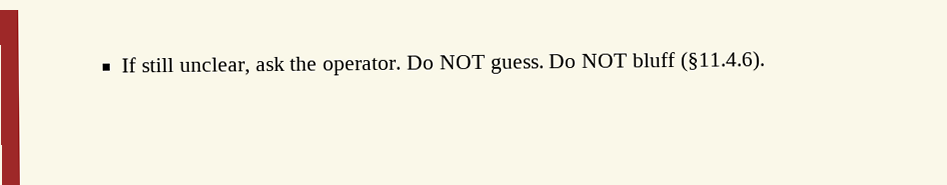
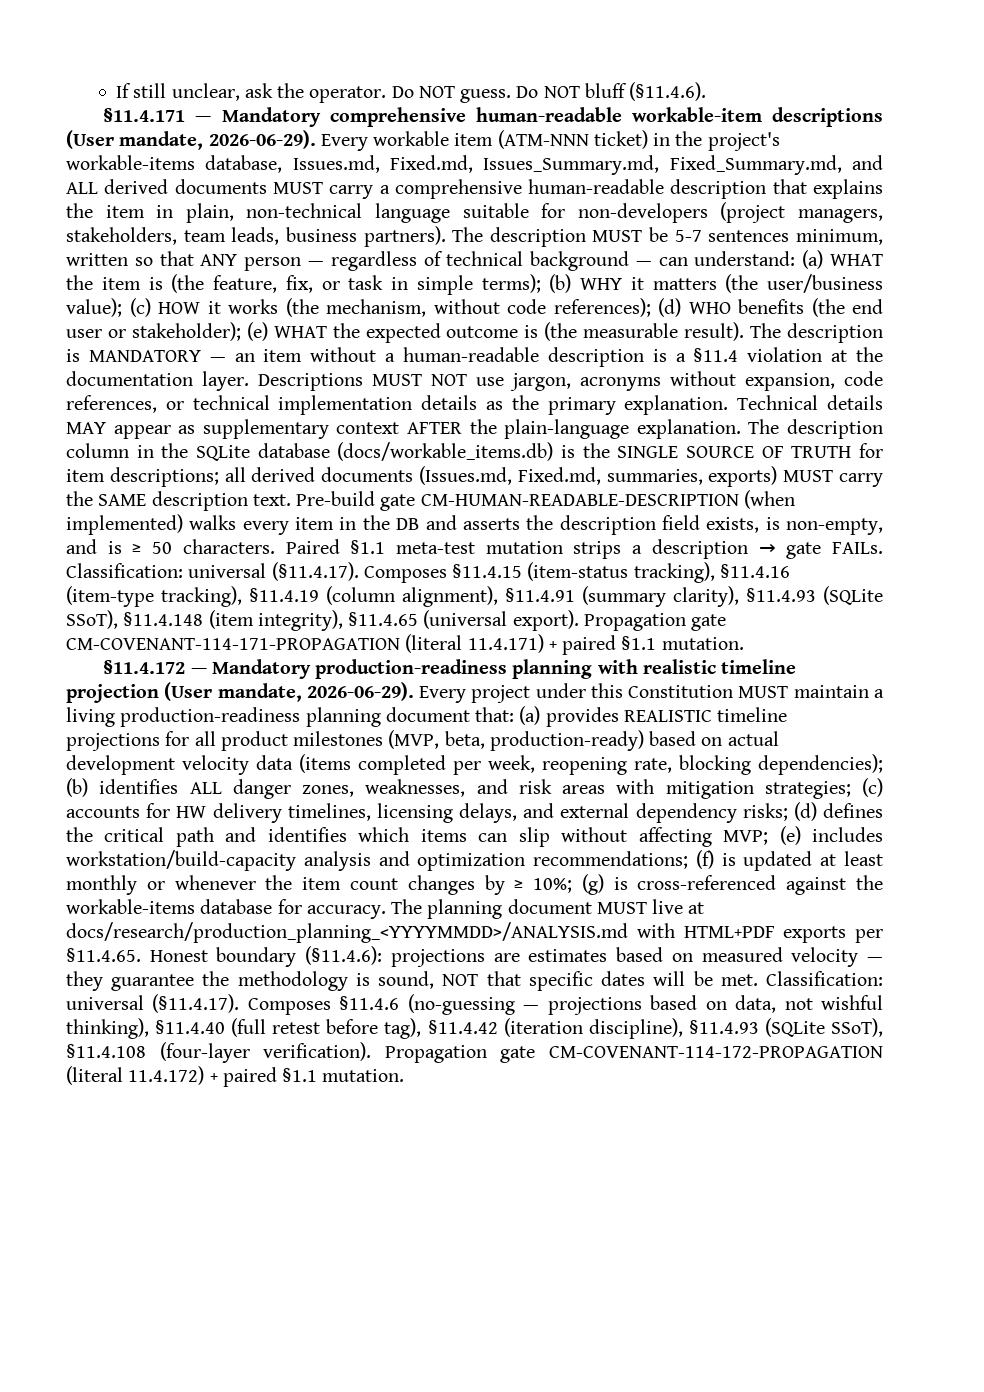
(765, 61) none -> [103,107,883,127] [66,130,780,151] [66,155,884,175] [66,179,883,199] [66,202,884,223] [66,226,883,247] [66,250,884,271] [66,274,883,295] [66,298,883,317] [66,322,883,343] [66,347,884,367] [66,371,883,391] [66,395,883,415] [66,419,884,439] [66,442,883,461] [66,466,883,487] [66,490,795,511] [66,514,883,535] [66,539,883,559] [66,562,790,583] [66,586,883,607] [66,610,727,631] [66,634,744,655] [103,659,797,679] [66,682,884,703] [66,706,788,727] [66,730,779,751] [66,754,883,775] [66,778,883,799] [66,802,883,823] [66,826,883,847] [66,850,884,871] [66,874,884,895] [66,899,705,919] [66,922,883,943] [66,946,884,967] [66,971,884,991] [66,994,884,1015] [66,1018,884,1039] [66,1042,883,1063] [66,1066,405,1087] // §11.4.171 — Mandatory comprehensive human-readable workable-item descriptions (User mandate, 2026-06-29). Every workable item (ATM-NNN ticket) in the project's workable-items database, Issues.md, Fixed.md, Issues_Summary.md, Fixed_Summary.md, and ALL derived documents MUST carry a comprehensive human-readable description that explains the item in plain, non-technical language suitable for non-developers (project managers, stakeholders, team leads, business partners). The description MUST be 5-7 sentences minimum, written so that ANY person — regardless of technical background — can understand: (a) WHAT the item is (the feature, fix, or task in simple terms); (b) WHY it matters (the user/business value); (c) HOW it works (the mechanism, without code references); (d) WHO benefits (the end user or stakeholder); (e) WHAT the expected outcome is (the measurable result). The description is MANDATORY — an item without a human-readable description is a §11.4 violation at the documentation layer. Descriptions MUST NOT use jargon, acronyms without expansion, code references, or technical implementation details as the primary explanation. Technical details MAY appear as supplementary context AFTER the plain-language explanation. The description column in the SQLite database (docs/workable_items.db) is the SINGLE SOURCE OF TRUTH for item descriptions; all derived documents (Issues.md, Fixed.md, summaries, exports) MUST carry the SAME description text. Pre-build gate CM-HUMAN-READABLE-DESCRIPTION (when implemented) walks every item in the DB and asserts the description field exists, is non-empty, and is ≥ 50 characters. Paired §1.1 meta-test mutation strips a description → gate FAILs. Classification: universal (§11.4.17). Composes §11.4.15 (item-status tracking), §11.4.16 (item-type tracking), §11.4.19 (column alignment), §11.4.91 (summary clarity), §11.4.93 (SQLite SSoT), §11.4.148 (item integrity), §11.4.65 (universal export). Propagation gate CM-COVENANT-114-171-PROPAGATION (literal 11.4.171) + paired §1.1 mutation. // §11.4.172 — Mandatory production-readiness planning with realistic timeline projection (User mandate, 2026-06-29). Every project under this Constitution MUST maintain a living production-readiness planning document that: (a) provides REALISTIC timeline projections for all product milestones (MVP, beta, production-ready) based on actual development velocity data (items completed per week, reopening rate, blocking dependencies); (b) identifies ALL danger zones, weaknesses, and risk areas with mitigation strategies; (c) accounts for HW delivery timelines, licensing delays, and external dependency risks; (d) defines the critical path and identifies which items can slip without affecting MVP; (e) includes workstation/build-capacity analysis and optimization recommendations; (f) is updated at least monthly or whenever the item count changes by ≥ 10%; (g) is cross-referenced against the workable-items database for accuracy. The planning document MUST live at docs/research/production_planning_<YYYYMMDD>/ANALYSIS.md with HTML+PDF exports per §11.4.65. Honest boundary (§11.4.6): projections are estimates based on measured velocity — they guarantee the methodology is sound, NOT that specific dates will be met. Classification: universal (§11.4.17). Composes §11.4.6 (no-guessing — projections based on data, not wishful thinking), §11.4.40 (full retest before tag), §11.4.42 (iteration discipline), §11.4.93 (SQLite SSoT), §11.4.108 (four-layer verification). Propagation gate CM-COVENANT-114-172-PROPAGATION (literal 11.4.172) + paired §1.1 mutation.

